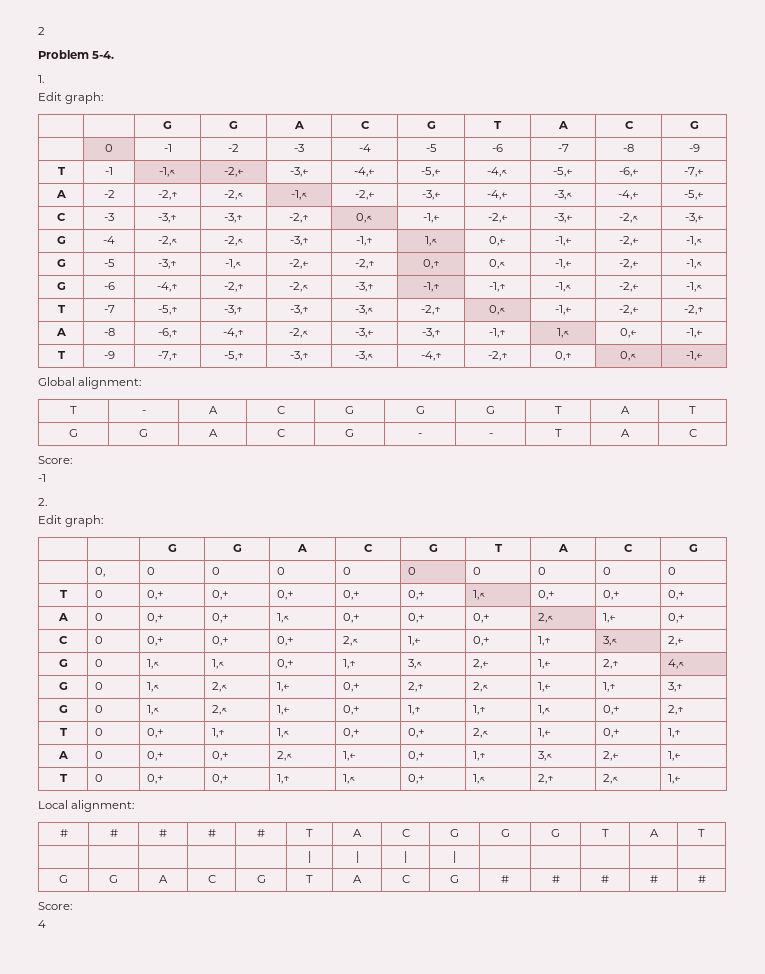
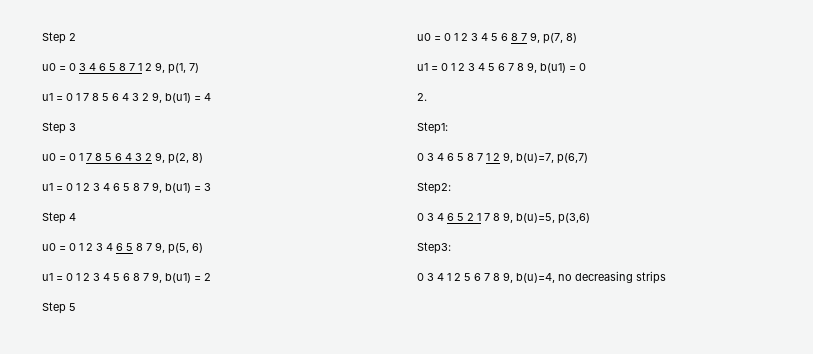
[38,27,45,35] [38,50,115,59] [38,75,44,83] [38,92,104,104] [163,121,172,129] [229,121,238,129] [293,121,304,129] [360,121,370,129] [426,121,436,129] [494,121,502,129] [557,121,568,129] [624,121,634,129] [689,121,699,129] [105,144,113,152] [163,144,172,152] [228,144,239,152] [294,144,304,152] [358,144,371,152] [425,144,437,152] [492,144,503,152] [557,144,569,152] [623,144,634,152] [688,144,700,152] [57,167,66,175] [105,167,113,175] [159,167,176,177] [223,167,244,177] [289,167,309,177] [354,167,375,177] [421,167,441,177] [487,167,508,177] [553,167,573,177] [618,167,639,177] [684,167,704,177] [55,190,66,198] [103,190,115,198] [157,190,178,200] [223,190,244,200] [290,190,308,200] [354,190,375,200] [421,190,441,200] [487,190,508,200] [553,190,573,200] [618,190,639,200] [684,190,704,200] [57,213,66,221] [104,213,114,221] [158,213,177,223] [224,213,243,223] [289,213,309,223] [356,213,373,223] [422,213,440,223] [487,213,508,223] [553,213,573,223] [618,213,639,223] [684,213,704,223] [56,236,66,244] [103,236,115,244] [157,236,178,246] [223,236,244,246] [289,236,309,246] [356,236,373,246] [424,236,438,246] [489,236,506,246] [554,236,572,246] [618,236,639,246] [685,236,703,246] [56,259,66,267] [103,259,115,267] [158,259,177,269] [225,259,242,269] [289,259,309,269] [354,259,375,269] [422,259,440,269] [489,259,506,269] [554,259,572,269] [618,259,639,269] [685,259,703,269] [56,282,66,290] [103,282,115,290] [157,282,178,292] [223,282,244,292] [289,282,309,292] [355,282,374,292] [422,282,440,292] [489,282,506,292] [554,282,572,292] [618,282,639,292] [685,282,703,292] [57,305,66,313] [103,305,115,313] [157,305,178,315] [224,305,243,315] [289,305,309,315] [355,305,374,315] [421,305,441,315] [489,305,506,315] [554,305,572,315] [618,305,639,315] [684,305,704,315] [55,328,66,336] [103,328,115,336] [157,328,178,338] [223,328,244,338] [289,328,309,338] [355,328,374,338] [421,328,441,338] [489,328,506,338] [556,328,570,338] [620,328,637,338] [685,328,703,338] [57,351,66,359] [103,351,115,359] [157,351,178,361] [223,351,244,361] [289,351,309,361] [355,351,374,361] [420,351,442,361] [487,351,508,361] [554,351,572,361] [620,351,637,361] [685,351,703,361] [38,377,142,389] [70,406,77,414] [141,410,146,414] [208,406,218,414] [276,406,285,414] [345,406,354,414] [415,406,425,414] [486,406,495,414] [554,406,562,414] [620,406,630,414] [689,406,696,414] [69,429,78,437] [139,429,148,437] [208,429,218,437] [276,429,285,437] [345,429,354,437] [418,433,422,437] [488,433,493,437] [554,429,562,437] [620,429,630,437] [688,429,697,437] [38,456,72,464] [38,474,46,482] [38,498,47,506] [38,515,104,527] [167,544,177,552] [232,544,242,552] [297,544,307,552] [364,544,373,552] [428,544,438,552] [494,544,503,552] [557,544,568,552] [624,544,633,552] [689,544,698,552] [95,567,106,577] [147,567,156,575] [212,567,221,575] [277,567,286,575] [343,567,352,575] [408,567,417,575] [473,567,482,575] [538,567,547,575] [603,567,612,575] [668,567,677,575] [59,590,68,598] [95,590,104,598] [147,590,165,600] [212,590,230,600] [277,590,295,600] [343,590,361,600] [408,590,426,600] [473,590,487,600] [538,590,556,600] [603,590,621,600] [668,590,686,600] [57,613,68,621] [95,613,104,621] [147,613,165,623] [212,613,230,623] [277,613,291,623] [343,613,361,623] [408,613,426,623] [473,613,491,623] [538,613,555,623] [603,613,617,623] [668,613,686,623] [59,636,68,644] [95,636,104,644] [147,636,165,646] [212,636,230,646] [277,636,295,646] [343,636,360,646] [408,636,422,646] [473,636,491,646] [538,636,552,646] [603,636,619,646] [668,636,685,646] [58,659,68,667] [95,659,104,667] [147,659,161,669] [212,659,226,669] [277,659,295,669] [343,659,357,669] [408,659,424,669] [473,659,490,669] [538,659,552,669] [603,659,620,669] [668,659,686,669] [58,682,68,690] [95,682,104,690] [147,682,161,692] [212,682,229,692] [277,682,291,692] [343,682,361,692] [408,682,425,692] [473,682,490,692] [538,682,552,692] [603,682,617,692] [668,682,684,692] [58,705,68,713] [95,705,104,713] [147,705,161,715] [212,705,229,715] [277,705,291,715] [343,705,361,715] [408,705,422,715] [473,705,487,715] [538,705,552,715] [603,705,621,715] [668,705,685,715] [59,728,68,736] [95,728,104,736] [147,728,165,738] [212,728,226,738] [277,728,291,738] [343,728,361,738] [408,728,426,738] [473,728,490,738] [538,728,552,738] [603,728,621,738] [668,728,682,738] [57,751,68,759] [95,751,104,759] [147,751,165,761] [212,751,230,761] [277,751,294,761] [343,751,357,761] [408,751,426,761] [473,751,487,761] [538,751,554,761] [603,751,620,761] [668,751,682,761] [59,774,68,782] [95,774,104,782] [147,774,165,784] [212,774,230,784] [277,774,291,784] [343,774,357,784] [408,774,426,784] [473,774,487,784] [538,774,555,784] [603,774,620,784] [668,774,682,784] [38,800,135,812] [59,829,68,837] [109,829,118,837] [159,829,167,837] [207,829,216,837] [257,829,265,837] [306,829,313,837] [353,829,362,837] [401,829,410,837] [450,829,459,837] [500,829,510,837] [551,829,560,837] [601,829,609,837] [649,829,659,837] [698,829,705,837] [308,851,311,863] [355,851,359,863] [404,851,407,863] [453,851,456,863] [59,875,68,883] [109,875,118,883] [159,875,168,883] [207,875,216,883] [256,875,266,883] [306,875,313,883] [353,875,362,883] [401,875,410,883] [450,875,459,883] [501,875,509,883] [551,875,560,883] [601,875,609,883] [649,875,658,883] [697,875,706,883] [38,902,72,910] [38,920,46,928] 2 // Problem 5-4. // 1. // Edit graph: // | | G | G | A | C | G | T | A | C | G // | 0 | -1 | -2 | -3 | -4 | -5 | -6 | -7 | -8 | -9 // T | -1 | -1,↖ | -2,← | -3,← | -4,← | -5,← | -4,↖ | -5,← | -6,← | -7,← // A | -2 | -2,↑ | -2,↖ | -1,↖ | -2,← | -3,← | -4,← | -3,↖ | -4,← | -5,← // C | -3 | -3,↑ | -3,↑ | -2,↑ | 0,↖ | -1,← | -2,← | -3,← | -2,↖ | -3,← // G | -4 | -2,↖ | -2,↖ | -3,↑ | -1,↑ | 1,↖ | 0,← | -1,← | -2,← | -1,↖ // G | -5 | -3,↑ | -1,↖ | -2,← | -2,↑ | 0,↑ | 0,↖ | -1,← | -2,← | -1,↖ // G | -6 | -4,↑ | -2,↑ | -2,↖ | -3,↑ | -1,↑ | -1,↑ | -1,↖ | -2,← | -1,↖ // T | -7 | -5,↑ | -3,↑ | -3,↑ | -3,↖ | -2,↑ | 0,↖ | -1,← | -2,← | -2,↑ // A | -8 | -6,↑ | -4,↑ | -2,↖ | -3,← | -3,↑ | -1,↑ | 1,↖ | 0,← | -1,← // T | -9 | -7,↑ | -5,↑ | -3,↑ | -3,↖ | -4,↑ | -2,↑ | 0,↑ | 0,↖ | -1,← // Global alignment: // T | - | A | C | G | G | G | T | A | T // G | G | A | C | G | - | - | T | A | C // Score: // -1 // 2. // Edit graph: // | | G | G | A | C | G | T | A | C | G // | 0, | 0 | 0 | 0 | 0 | 0 | 0 | 0 | 0 | 0 // T | 0 | 0,+ | 0,+ | 0,+ | 0,+ | 0,+ | 1,↖ | 0,+ | 0,+ | 0,+ // A | 0 | 0,+ | 0,+ | 1,↖ | 0,+ | 0,+ | 0,+ | 2,↖ | 1,← | 0,+ // C | 0 | 0,+ | 0,+ | 0,+ | 2,↖ | 1,← | 0,+ | 1,↑ | 3,↖ | 2,← // G | 0 | 1,↖ | 1,↖ | 0,+ | 1,↑ | 3,↖ | 2,← | 1,← | 2,↑ | 4,↖ // G | 0 | 1,↖ | 2,↖ | 1,← | 0,+ | 2,↑ | 2,↖ | 1,← | 1,↑ | 3,↑ // G | 0 | 1,↖ | 2,↖ | 1,← | 0,+ | 1,↑ | 1,↑ | 1,↖ | 0,+ | 2,↑ // T | 0 | 0,+ | 1,↑ | 1,↖ | 0,+ | 0,+ | 2,↖ | 1,← | 0,+ | 1,↑ // A | 0 | 0,+ | 0,+ | 2,↖ | 1,← | 0,+ | 1,↑ | 3,↖ | 2,← | 1,← // T | 0 | 0,+ | 0,+ | 1,↑ | 1,↖ | 0,+ | 1,↖ | 2,↑ | 2,↖ | 1,← // Local alignment: // # | # | # | # | # | T | A | C | G | G | G | T | A | T // | | | | | | | | | | | | | | | | | // G | G | A | C | G | T | A | C | G | # | # | # | # | # // Score: // 4 -> [42,32,76,44] [42,62,199,74] [42,92,211,103] [42,122,76,134] [42,152,203,164] [42,182,211,193] [42,212,76,224] [42,242,203,254] [42,272,211,283] [42,302,76,314] [417,32,577,44] [417,62,586,73] [417,93,427,101] [417,122,448,134] [417,152,588,164] [417,182,451,194] [417,212,590,224] [417,242,451,254] [417,271,666,284] Step 2 // u0 = 0 3 4 6 5 8 7 1 2 9, p(1, 7) // u1 = 0 1 7 8 5 6 4 3 2 9, b(u1) = 4 // Step 3 // u0 = 0 1 7 8 5 6 4 3 2 9, p(2, 8) // u1 = 0 1 2 3 4 6 5 8 7 9, b(u1) = 3 // Step 4 // u0 = 0 1 2 3 4 6 5 8 7 9, p(5, 6) // u1 = 0 1 2 3 4 5 6 8 7 9, b(u1) = 2 // Step 5 // u0 = 0 1 2 3 4 5 6 8 7 9, p(7, 8) // u1 = 0 1 2 3 4 5 6 7 8 9, b(u1) = 0 // 2. // Step1: // 0 3 4 6 5 8 7 1 2 9, b(u)=7, p(6,7) // Step2: // 0 3 4 6 5 2 1 7 8 9, b(u)=5, p(3,6) // Step3: // 0 3 4 1 2 5 6 7 8 9, b(u)=4, no decreasing strips

